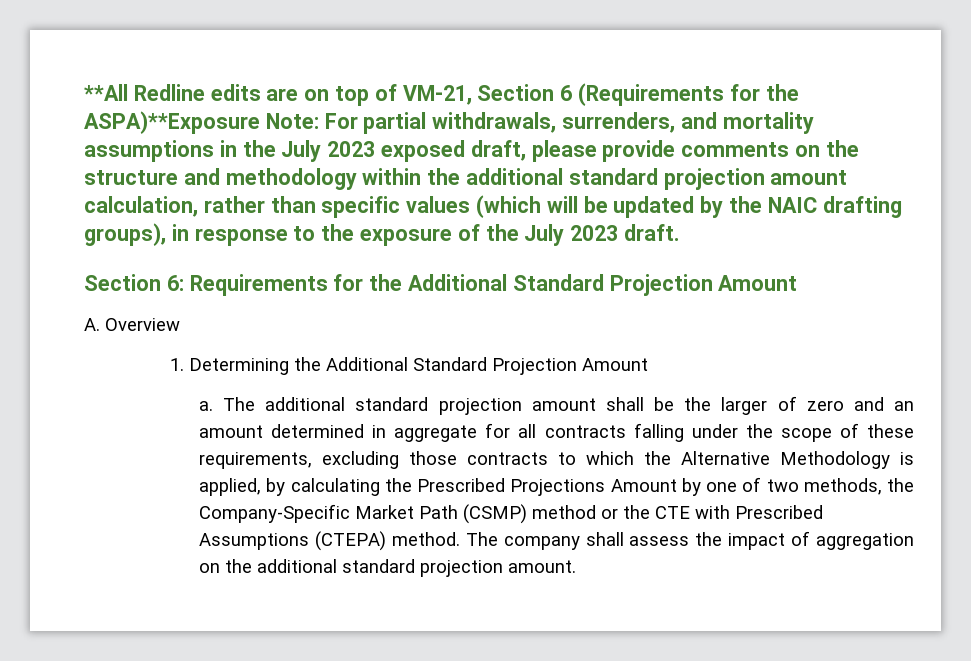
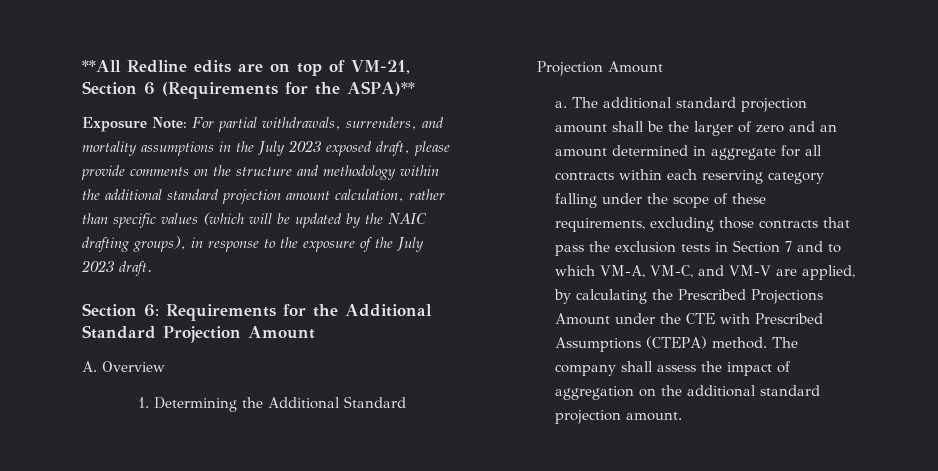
[84,111,260,134] ASPA)**Exposure -> [347,81,415,96] [82,117,147,132] ASPA)** // Exposure
(626, 431) none -> [619,169,825,184] within each reserving category
[558,451,915,469] to which the Alternative Methodology is -> [823,217,851,228] [555,240,842,256] [555,265,798,278] that pass the exclusion tests in Section 7 and to which VM-A, VM-C, and VM-V are
[681,477,914,496] [199,504,619,524] by one of two methods, the Company-Specific Market Path (CSMP) method or -> [615,313,656,324] under

